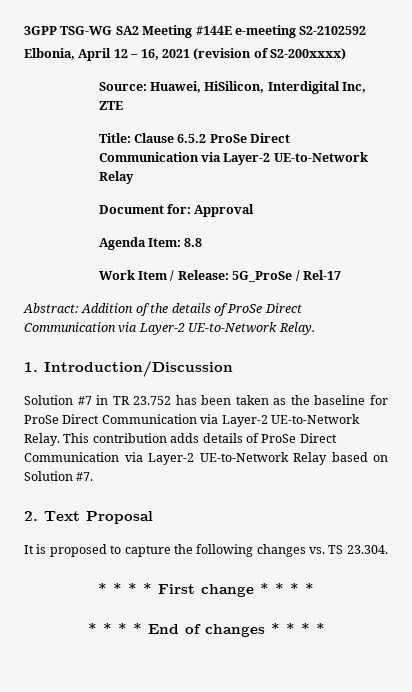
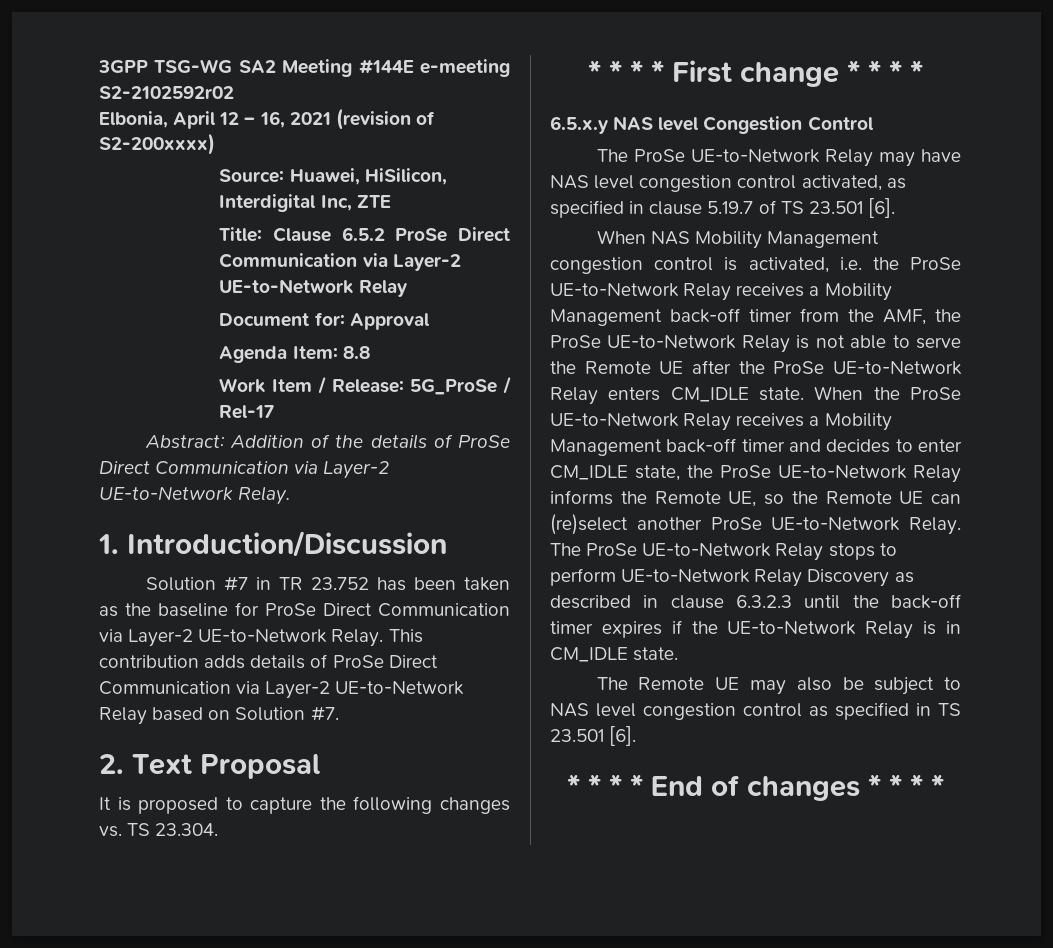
[299,26,367,35] S2-2102592 -> [99,86,234,99] S2-2102592r02
(314, 588) none -> [550,116,874,134] [596,149,961,167] [550,175,906,192] [550,198,895,218] [596,230,880,249] [550,257,962,274] [550,283,892,301] [550,308,961,326] [550,335,961,353] [550,360,962,375] [550,386,961,405] [550,413,892,431] [550,438,962,456] [550,465,961,483] [550,490,961,507] [550,514,961,535] [550,543,897,561] [550,568,914,587] [550,594,961,609] [550,620,961,639] [550,647,679,662] [596,677,961,695] [550,702,961,720] [550,726,637,746] // 6.5.x.y NAS level Congestion Control // The ProSe UE-to-Network Relay may have NAS level congestion control activated, as specified in clause 5.19.7 of TS 23.501 [6]. // When NAS Mobility Management congestion control is activated, i.e. the ProSe UE-to-Network Relay receives a Mobility Management back-off timer from the AMF, the ProSe UE-to-Network Relay is not able to serve the Remote UE after the ProSe UE-to-Network Relay enters CM_IDLE state. When the ProSe UE-to-Network Relay receives a Mobility Management back-off timer and decides to enter CM_IDLE state, the ProSe UE-to-Network Relay informs the Remote UE, so the Remote UE can (re)select another ProSe UE-to-Network Relay. The ProSe UE-to-Network Relay stops to perform UE-to-Network Relay Discovery as described in clause 6.3.2.3 until the back-off timer expires if the UE-to-Network Relay is in CM_IDLE state. // The Remote UE may also be subject to NAS level congestion control as specified in TS 23.501 [6].

